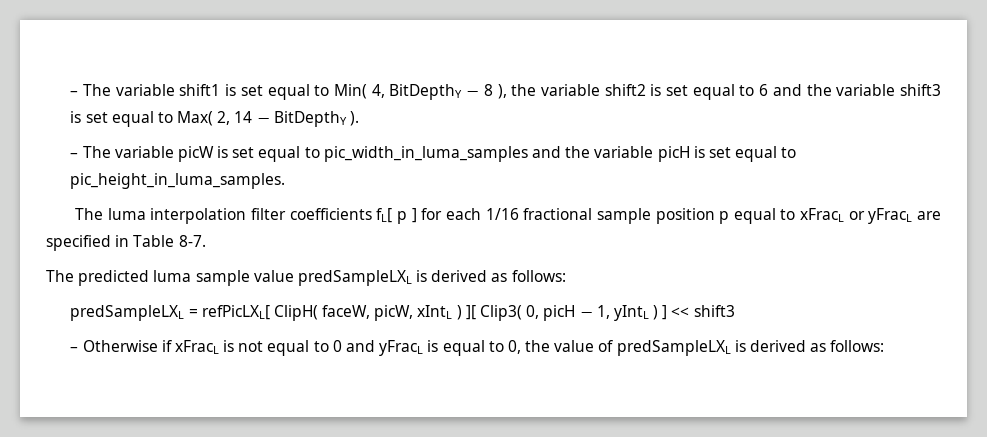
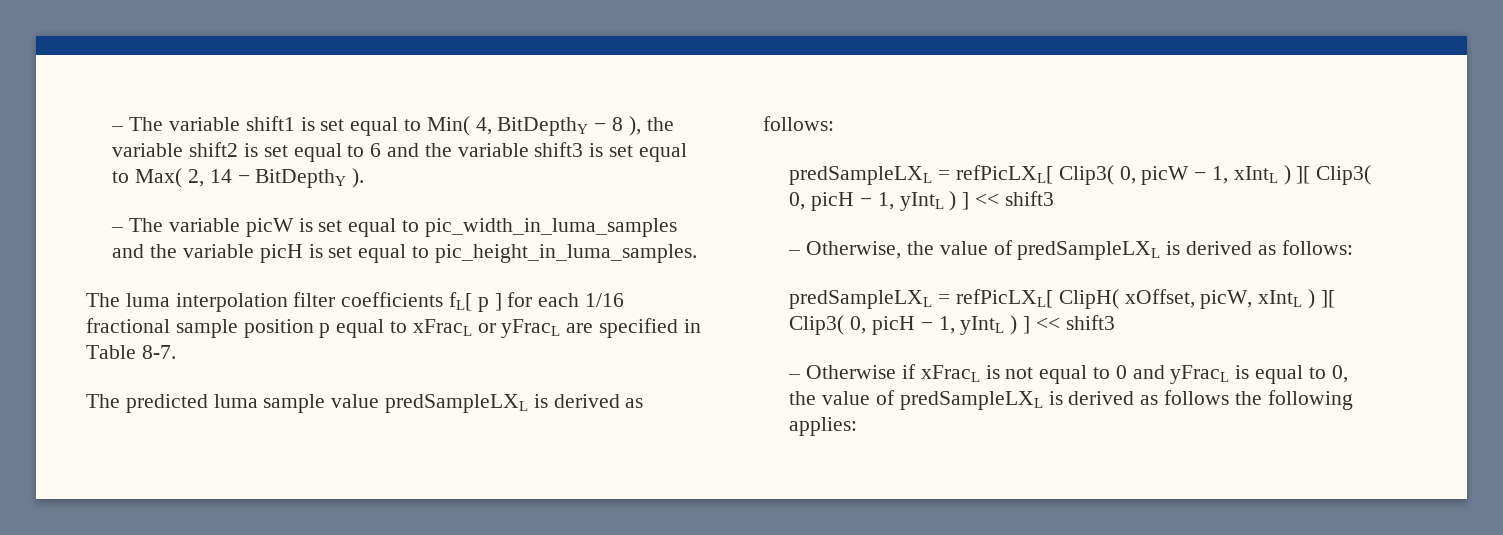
(566, 276) none -> [789,165,1372,185] [789,191,1054,211] [788,240,1353,260] // predSampleLXL = refPicLXL[ Clip3( 0, picW − 1, xIntL ) ][ Clip3( 0, picH − 1, yIntL ) ] << shift3 // – Otherwise, the value of predSampleLXL is derived as follows:
[322,305,371,319] faceW, -> [1124,289,1195,308] xOffset,
[830,340,885,352] follows: -> [1164,390,1353,410] [789,417,858,436] follows the following applies:

